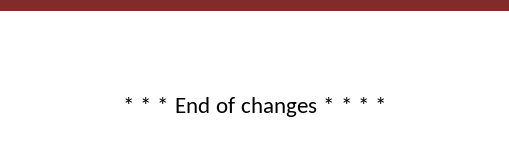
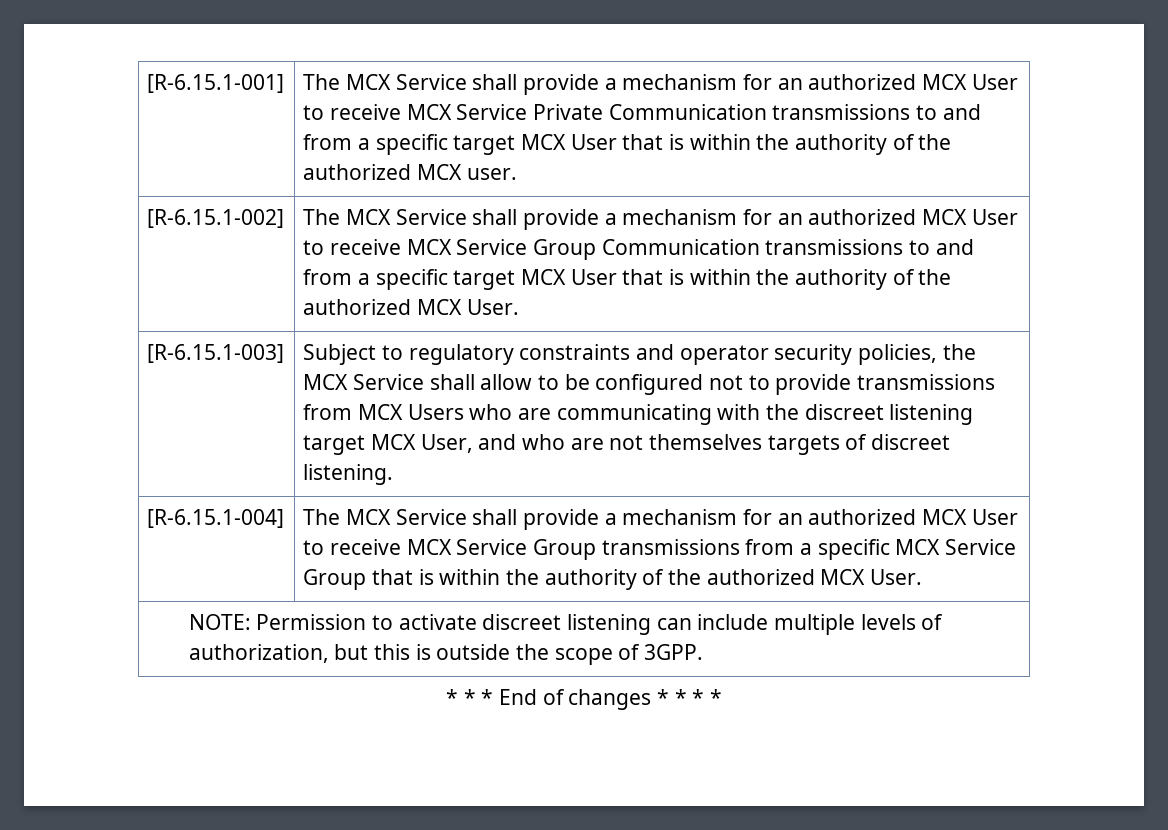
(123, 105) none -> [147,74,285,93] [303,74,1018,95] [303,104,981,120] [303,134,952,155] [303,164,517,180] [147,209,285,228] [303,209,1018,230] [303,239,974,260] [303,269,952,290] [303,299,519,315] [147,344,285,363] [303,344,976,365] [303,374,996,395] [303,404,974,425] [303,434,951,455] [303,464,394,485] [147,509,285,528] [303,509,1018,530] [303,539,1017,560] [303,569,923,590] [188,614,944,635] [188,644,704,665] [R-6.15.1-001] | The MCX Service shall provide a mechanism for an authorized MCX User to receive MCX Service Private Communication transmissions to and from a specific target MCX User that is within the authority of the authorized MCX user. // [R-6.15.1-002] | The MCX Service shall provide a mechanism for an authorized MCX User to receive MCX Service Group Communication transmissions to and from a specific target MCX User that is within the authority of the authorized MCX User. // [R-6.15.1-003] | Subject to regulatory constraints and operator security policies, the MCX Service shall allow to be configured not to provide transmissions from MCX Users who are communicating with the discreet listening target MCX User, and who are not themselves targets of discreet listening. // [R-6.15.1-004] | The MCX Service shall provide a mechanism for an authorized MCX User to receive MCX Service Group transmissions from a specific MCX Service Group that is within the authority of the authorized MCX User. // NOTE: Permission to activate discreet listening can include multiple levels of authorization, but this is outside the scope of 3GPP. //

